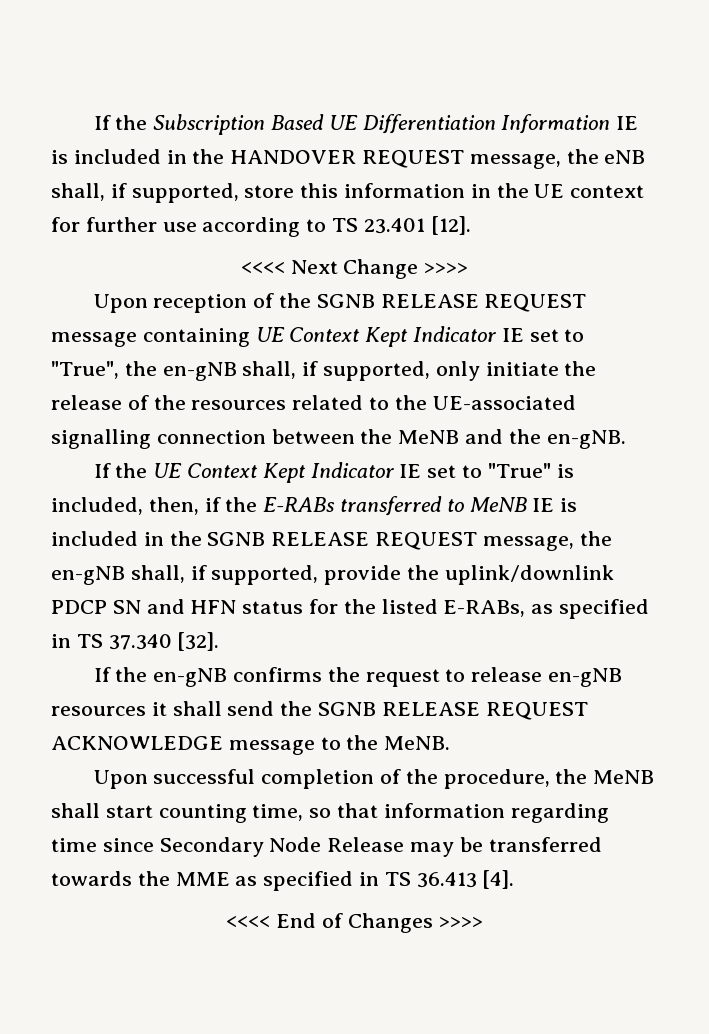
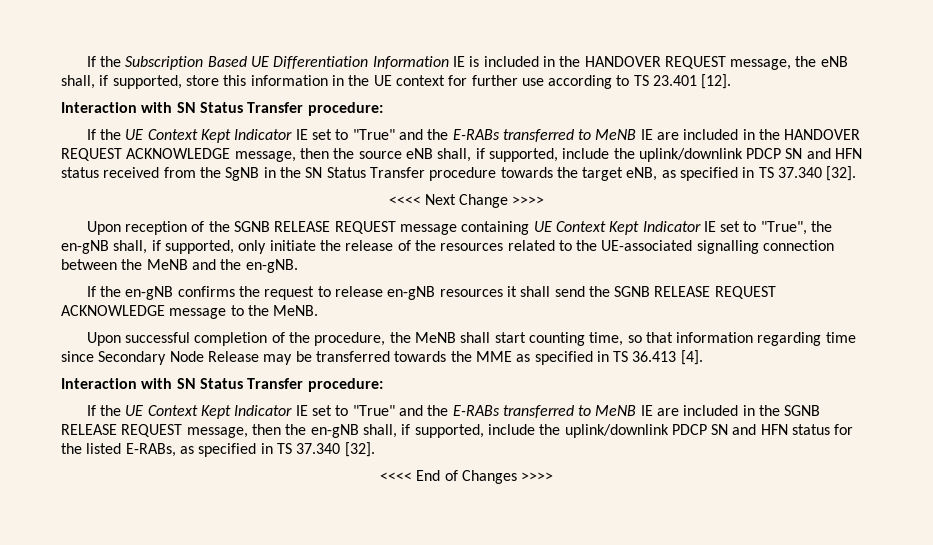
(471, 225) none -> [61,102,383,116] [86,129,861,143] [61,148,863,162] [61,166,857,181] // Interaction with SN Status Transfer procedure: // If the UE Context Kept Indicator IE set to "True" and the E-RABs transferred to MeNB IE are included in the HANDOVER REQUEST ACKNOWLEDGE message, then the source eNB shall, if supported, include the uplink/downlink PDCP SN and HFN status received from the SgNB in the SN Status Transfer procedure towards the target eNB, as specified in TS 37.340 [32].
[93,462,574,483] [51,496,578,516] [51,531,612,551] [51,565,614,585] [51,599,650,619] [51,632,220,651] // If the UE Context Kept Indicator IE set to "True" is included, then, if the E-RABs transferred to MeNB IE is included in the SGNB RELEASE REQUEST message, the en-gNB shall, if supported, provide the uplink/downlink PDCP SN and HFN status for the listed E-RABs, as specified in TS 37.340 [32]. -> (298, 266) none
(515, 879) none -> [61,378,383,392] [86,405,821,419] [61,424,854,438] [61,442,375,457] // Interaction with SN Status Transfer procedure: // If the UE Context Kept Indicator IE set to "True" and the E-RABs transferred to MeNB IE are included in the SGNB RELEASE REQUEST message, then the en-gNB shall, if supported, include the uplink/downlink PDCP SN and HFN status for the listed E-RABs, as specified in TS 37.340 [32].

